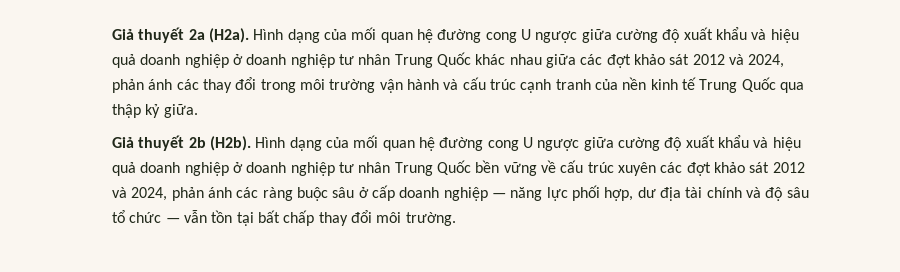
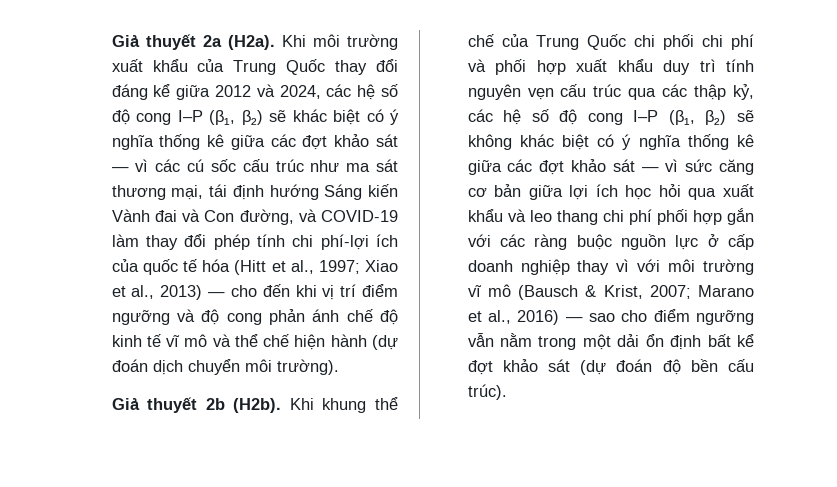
[253,27,799,43] [112,52,785,68] [112,77,804,93] [112,104,198,118] [112,135,801,151] [112,160,805,176] [112,187,233,201] Hình dạng của mối quan hệ đường cong U ngược giữa cường độ xuất khẩu và hiệu quả doanh nghiệp ở doanh nghiệp tư nhân Trung Quốc khác nhau giữa các đợt khảo sát 2012 và 2024, phản ánh các thay đổi trong môi trường vận hành và cấu trúc cạnh tranh của nền kinh tế Trung Quốc qua thập kỷ giữa. // Giả thuyết 2b (H2b). Hình dạng của mối quan hệ đường cong U ngược giữa cường độ xuất khẩu và hiệu quả doanh nghiệp ở doanh nghiệp tư nhân Trung Quốc bền vững về cấu trúc xuyên các đợt khảo sát 2012 và 2024, phản ánh -> [281,34,398,50] [111,59,398,75] [111,84,398,100] [111,109,399,125] [111,134,398,150] [111,159,398,172] [111,184,398,200] [111,209,398,225] [111,234,398,250] [111,259,398,275] [111,284,398,300] [111,309,398,325] [111,334,398,350] [111,359,339,375] [111,397,398,413] [467,34,754,50] [467,59,754,75] [467,84,754,100] [467,109,754,125] [467,134,754,150] [467,159,754,175] [467,184,754,200] [467,208,754,225] [467,234,491,247] Khi môi trường xuất khẩu của Trung Quốc thay đổi đáng kể giữa 2012 và 2024, các hệ số độ cong I–P (β₁, β₂) sẽ khác biệt có ý nghĩa thống kê giữa các đợt khảo sát — vì các cú sốc cấu trúc như ma sát thương mại, tái định hướng Sáng kiến Vành đai và Con đường, và COVID-19 làm thay đổi phép tính chi phí-lợi ích của quốc tế hóa (Hitt et al., 1997; Xiao et al., 2013) — cho đến khi vị trí điểm ngưỡng và độ cong phản ánh chế độ kinh tế vĩ mô và thể chế hiện hành (dự đoán dịch chuyển môi trường). // Giả thuyết 2b (H2b). Khi khung thể chế của Trung Quốc chi phối chi phí và phối hợp xuất khẩu duy trì tính nguyên vẹn cấu trúc qua các thập kỷ, các hệ số độ cong I–P (β₁, β₂) sẽ không khác biệt có ý nghĩa thống kê giữa các đợt khảo sát — vì sức căng cơ bản giữa lợi ích học hỏi qua xuất khẩu và leo thang chi phí phối hợp gắn với
[332,187,355,198] sâu -> [620,234,699,250] nguồn lực
[492,185,809,201] [112,210,456,226] — năng lực phối hợp, dư địa tài chính và độ sâu tổ chức — vẫn tồn tại bất chấp thay đổi môi trường. -> [577,259,754,275] [467,284,754,300] [467,309,754,325] [467,333,754,350] [467,359,754,375] [467,384,507,400] thay vì với môi trường vĩ mô (Bausch & Krist, 2007; Marano et al., 2016) — sao cho điểm ngưỡng vẫn nằm trong một dải ổn định bất kể đợt khảo sát (dự đoán độ bền cấu trúc).

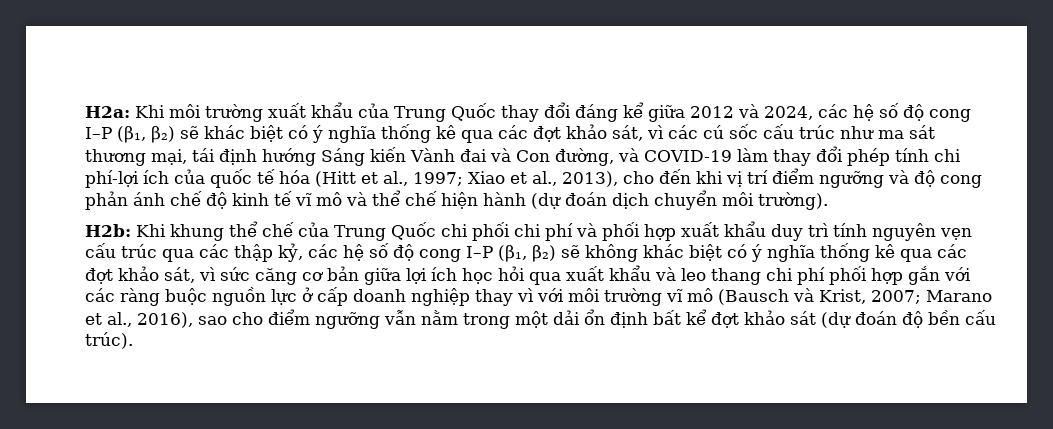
[111,34,275,50] Giả thuyết 2a (H2a). -> [85,106,131,118] H2a:
[230,134,398,150] [111,167,129,172] giữa các đợt khảo sát — -> [461,124,644,143] qua các đợt khảo sát,
[160,285,226,300] 2013) — -> [562,171,619,187] 2013),
[111,397,282,413] Giả thuyết 2b (H2b). -> [85,224,132,237] H2b:
[467,159,659,175] giữa các đợt khảo sát — -> [900,244,968,262] [85,266,196,284] qua các đợt khảo sát,
[585,285,597,297] & -> [793,288,815,302] và
[517,310,583,325] 2016) — -> [137,312,194,328] 2016),

